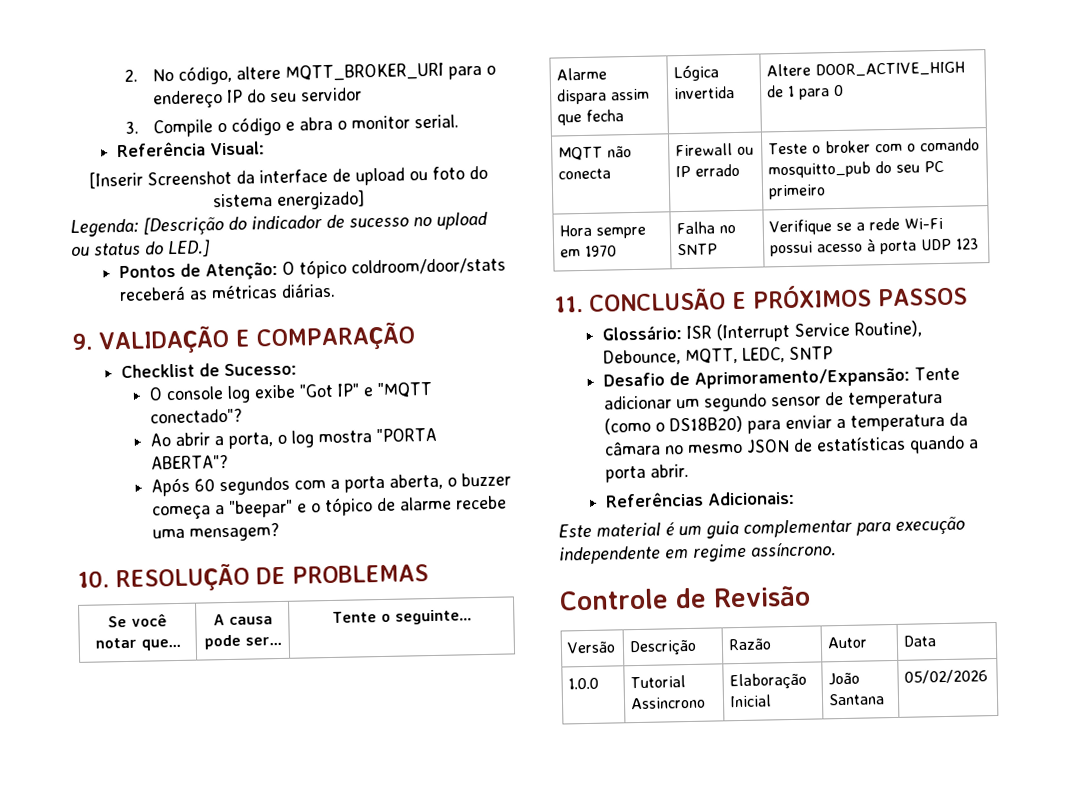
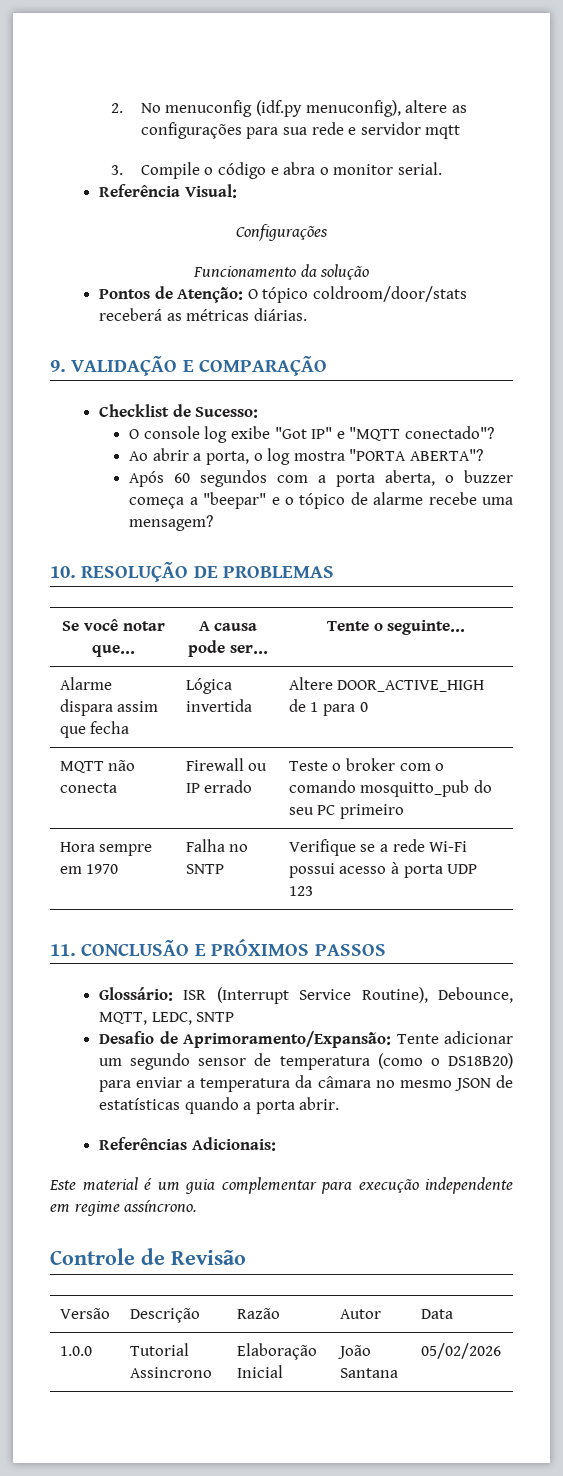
[178,62,497,85] [152,89,298,110] código, altere MQTT_BROKER_URI para o endereço IP do seu -> [165,100,467,117] [140,122,357,139] menuconfig (idf.py menuconfig), altere as configurações para sua rede e
(363, 94) none -> [425,125,461,139] mqtt
[87,165,488,189] [212,190,365,210] [70,211,488,238] [71,239,211,258] [Inserir Screenshot da interface de upload ou foto do sistema energizado] // Legenda: [Descrição do indicador de sucesso no upload ou status do LED.] -> [236,224,328,241] [192,264,370,281] Configurações // Funcionamento da solução

